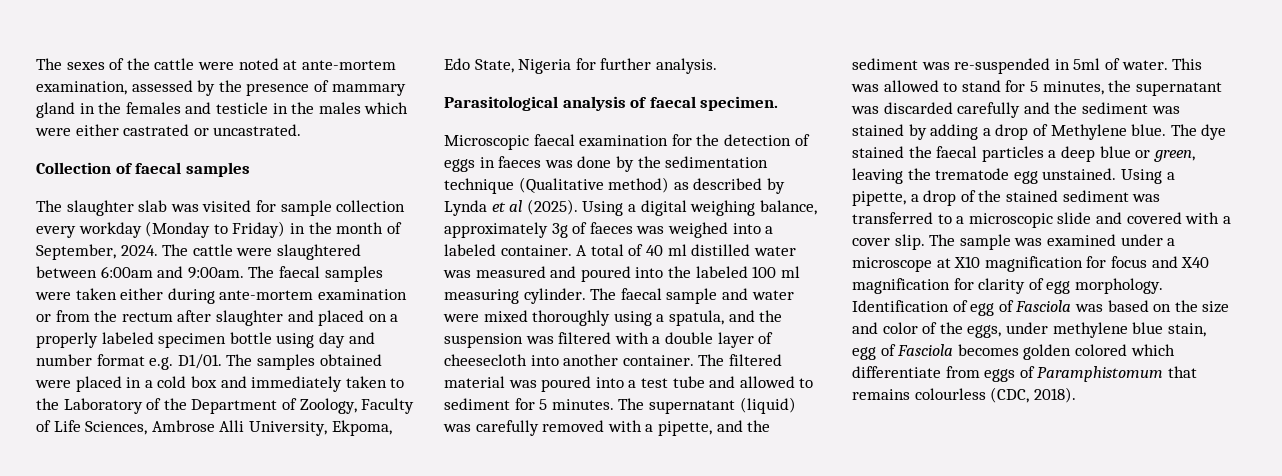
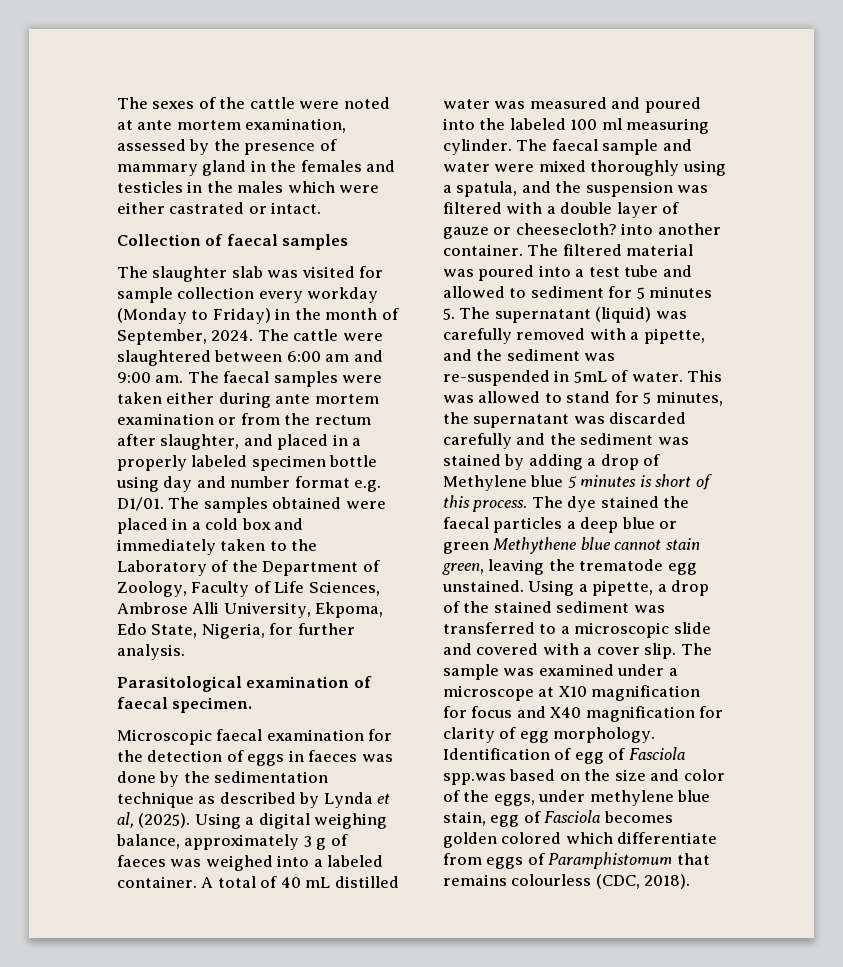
[301,60,396,70] ante-mortem -> [137,120,241,130] ante mortem
[215,102,268,114] testicle -> [117,181,183,193] testicles
[213,124,302,136] uncastrated. -> [271,202,322,214] intact.
[100,266,244,279] 6:00am and 9:00am. -> [286,350,383,362] [117,372,184,383] 6:00 am and 9:00 am.
[219,290,314,300] ante-mortem -> [275,394,379,404] ante mortem
[215,310,283,326] slaughter -> [160,434,240,450] slaughter,
[368,314,387,322] on -> [332,434,348,446] in
[518,59,572,74] Nigeria -> [201,623,265,639] Nigeria,
[562,96,626,111] analysis -> [246,676,350,688] examination
[518,177,670,193] (Qualitative method) -> (194, 800) none
[509,200,523,212] al -> [117,812,134,828] al,
[551,223,568,238] 3g -> [303,836,327,850] 3 g
[667,244,687,256] ml -> [305,877,331,888] mL
[444,354,527,366] cheesecloth -> [443,223,617,239] gauze or cheesecloth?
[551,399,614,410] minutes. -> [649,286,713,298] [443,308,455,320] minutes 5.
[1073,58,1101,70] 5ml -> [573,371,607,383] 5mL
[1131,124,1167,136] blue. -> [530,474,712,490] [443,495,528,512] blue 5 minutes is short of this process.
(1151, 154) none -> [443,537,700,554] green Methythene blue cannot stain
[1074,304,1103,312] was -> [443,773,506,785] spp.was

